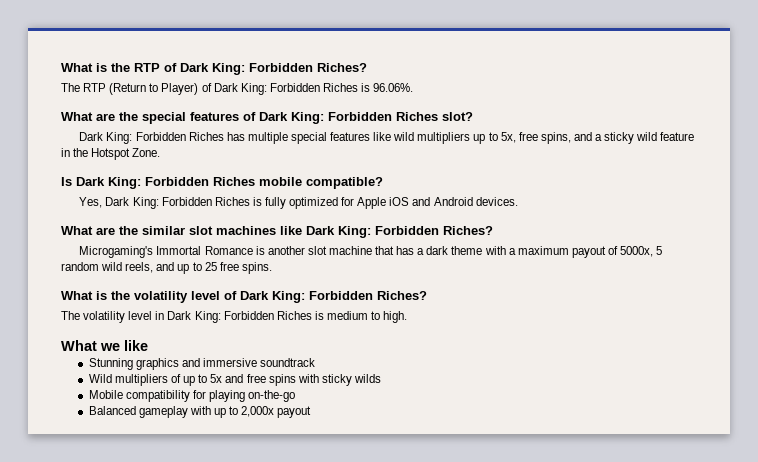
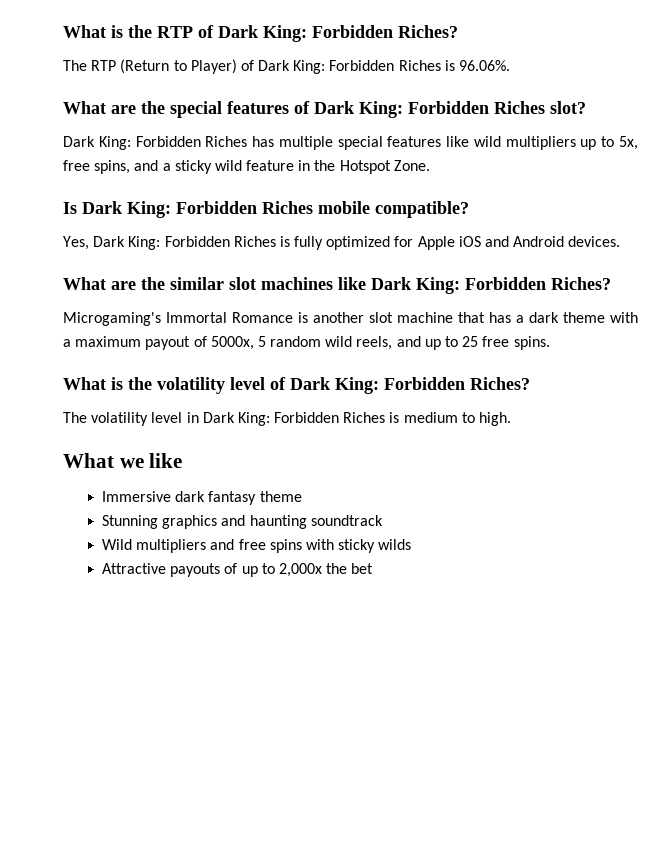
(148, 345) none -> [102,491,302,505] // Immersive dark fantasy theme
[203,358,258,367] immersive -> [249,515,307,529] haunting
[170,374,223,386] of up to 5x -> (207, 546) none
[88,390,296,402] [88,406,211,418] Mobile compatibility for playing on-the-go // Balanced gameplay with -> [102,563,238,577] Attractive payouts of
[277,406,312,418] payout -> [326,563,374,574] the bet

